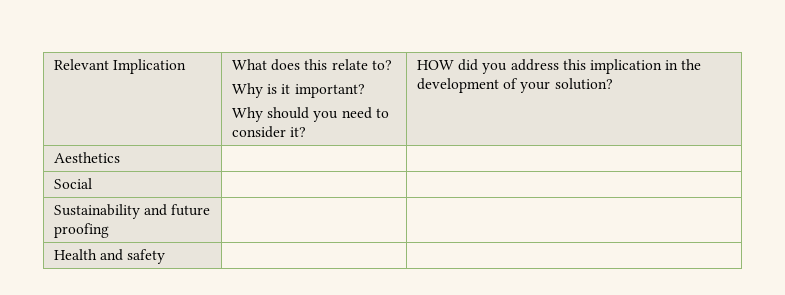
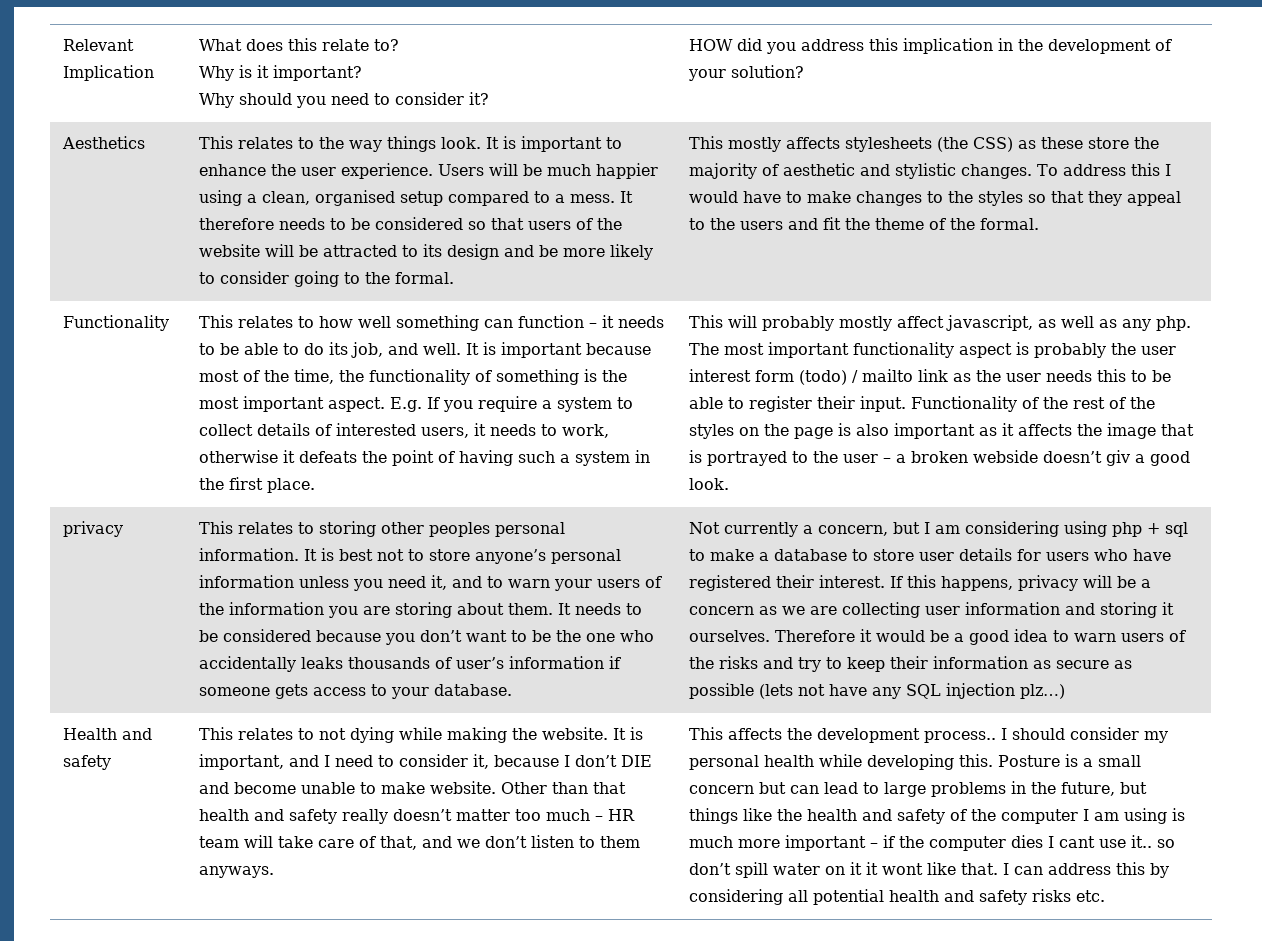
[54,178,93,189] [54,204,211,219] [54,223,110,238] [54,249,166,264] | // Social | | // Sustainability and future proofing | | // Health and safety | | -> [198,136,622,152] [198,163,658,179] [198,190,633,206] [198,217,622,230] [198,244,653,260] [198,271,454,287] [688,136,1159,152] [688,163,1171,179] [688,191,1181,206] [688,217,1039,230] [62,315,169,331] [198,315,664,331] [198,342,651,358] [198,369,627,385] [198,396,633,412] [198,423,609,438] [198,450,650,466] [198,477,315,493] [688,315,1191,331] [688,342,1176,358] [688,369,1171,385] [688,396,1155,412] [688,423,1194,439] [688,450,1190,466] [688,478,729,490] [62,521,123,537] [198,521,565,537] [198,548,621,564] [198,575,662,591] [198,602,642,618] [198,629,654,645] [198,656,621,672] [198,684,512,699] [688,521,1188,537] [688,548,1171,561] [688,575,1151,591] [688,602,1174,618] [688,629,1186,645] [688,656,1132,672] [688,683,1065,699] [62,728,152,740] [62,755,111,770] [198,727,643,743] [198,754,652,770] [198,781,626,794] [198,809,635,824] [198,835,640,850] [198,866,274,878] [688,727,1168,743] [688,754,1141,770] [688,781,1147,797] [688,808,1185,824] [688,835,1175,851] [688,862,1169,878] [688,889,1105,905] This relates to the way things look. It is important to enhance the user experience. Users will be much happier using a clean, organised setup compared to a mess. It therefore needs to be considered so that users of the website will be attracted to its design and be more likely to consider going to the formal. | This mostly affects stylesheets (the CSS) as these store the majority of aesthetic and stylistic changes. To address this I would have to make changes to the styles so that they appeal to the users and fit the theme of the formal. // Functionality | This relates to how well something can function – it needs to be able to do its job, and well. It is important because most of the time, the functionality of something is the most important aspect. E.g. If you require a system to collect details of interested users, it needs to work, otherwise it defeats the point of having such a system in the first place. | This will probably mostly affect javascript, as well as any php. The most important functionality aspect is probably the user interest form (todo) / mailto link as the user needs this to be able to register their input. Functionality of the rest of the styles on the page is also important as it affects the image that is portrayed to the user – a broken webside doesn’t giv a good look. // privacy | This relates to storing other peoples personal information. It is best not to store anyone’s personal information unless you need it, and to warn your users of the information you are storing about them. It needs to be considered because you don’t want to be the one who accidentally leaks thousands of user’s information if someone gets access to your database. | Not currently a concern, but I am considering using php + sql to make a database to store user details for users who have registered their interest. If this happens, privacy will be a concern as we are collecting user information and storing it ourselves. Therefore it would be a good idea to warn users of the risks and try to keep their information as secure as possible (lets not have any SQL injection plz…) // Health and safety | This relates to not dying while making the website. It is important, and I need to consider it, because I don’t DIE and become unable to make website. Other than that health and safety really doesn’t matter too much – HR team will take care of that, and we don’t listen to them anyways. | This affects the development process.. I should consider my personal health while developing this. Posture is a small concern but can lead to large problems in the future, but things like the health and safety of the computer I am using is much more important – if the computer dies I cant use it.. so don’t spill water on it it wont like that. I can address this by considering all potential health and safety risks etc.

